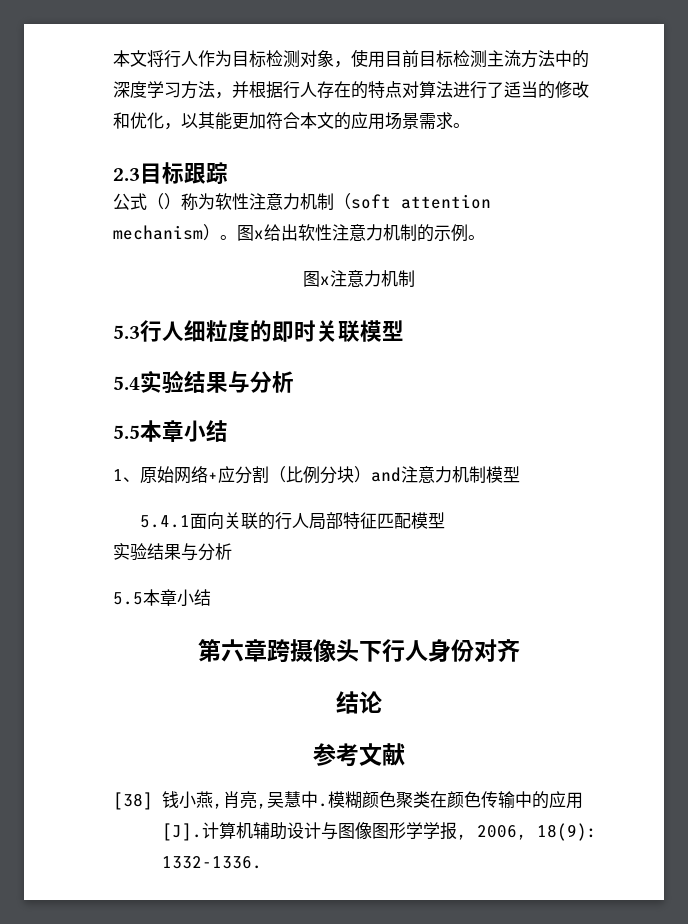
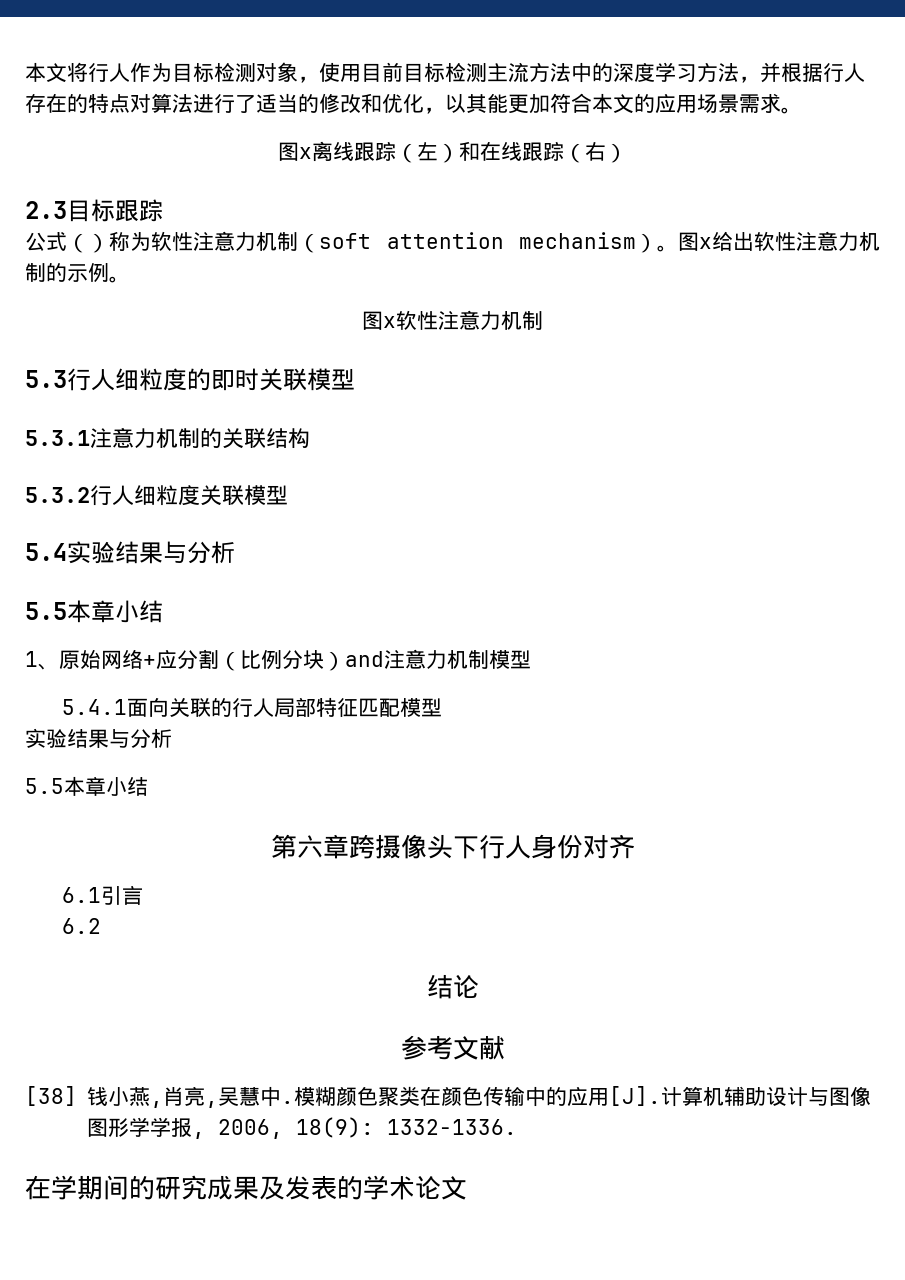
(470, 125) none -> [278,141,627,163] // 图x离线跟踪（左）和在线跟踪（右）
(330, 280) none -> [396,310,438,330] 软性
(404, 330) none -> [25,427,310,449] [25,485,288,506] // 5.3.1注意力机制的关联结构 // 5.3.2行人细粒度关联模型
(520, 650) none -> [62,885,144,905] [62,918,102,934] // 6.1引言 // 6.2
(262, 862) none -> [25,1175,467,1200] // 在学期间的研究成果及发表的学术论文

